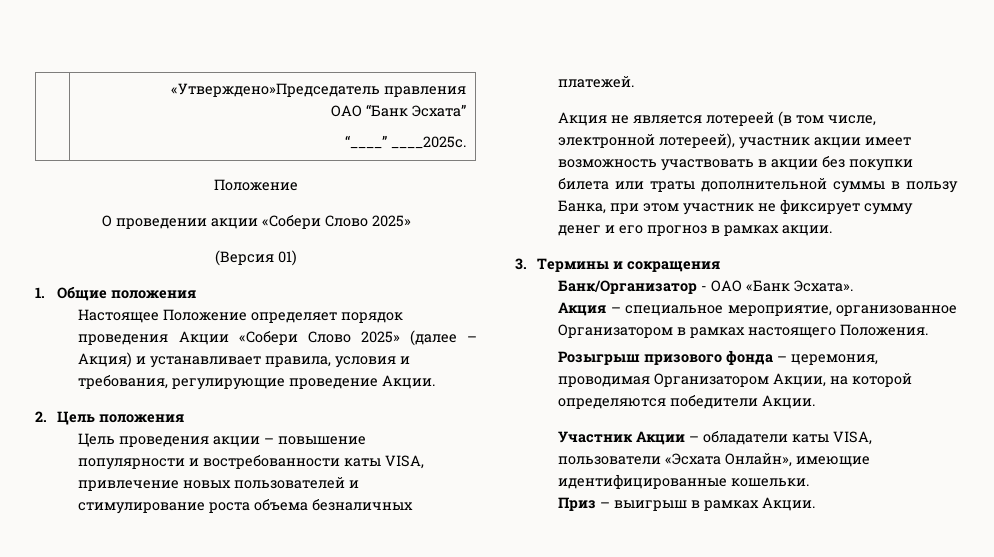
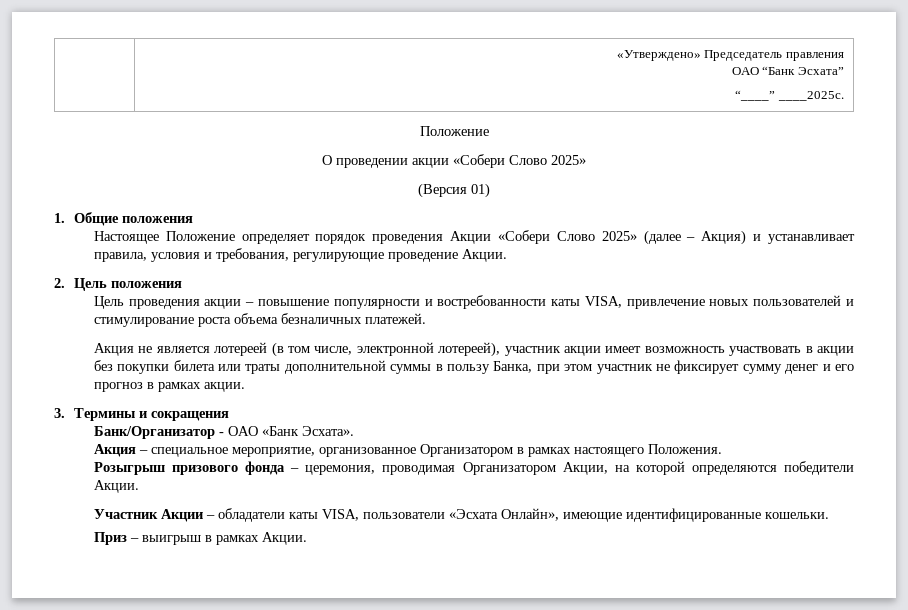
[171,83,381,97] | «Утверждено»Председатель -> [616,50,783,61] | «Утверждено» Председатель

